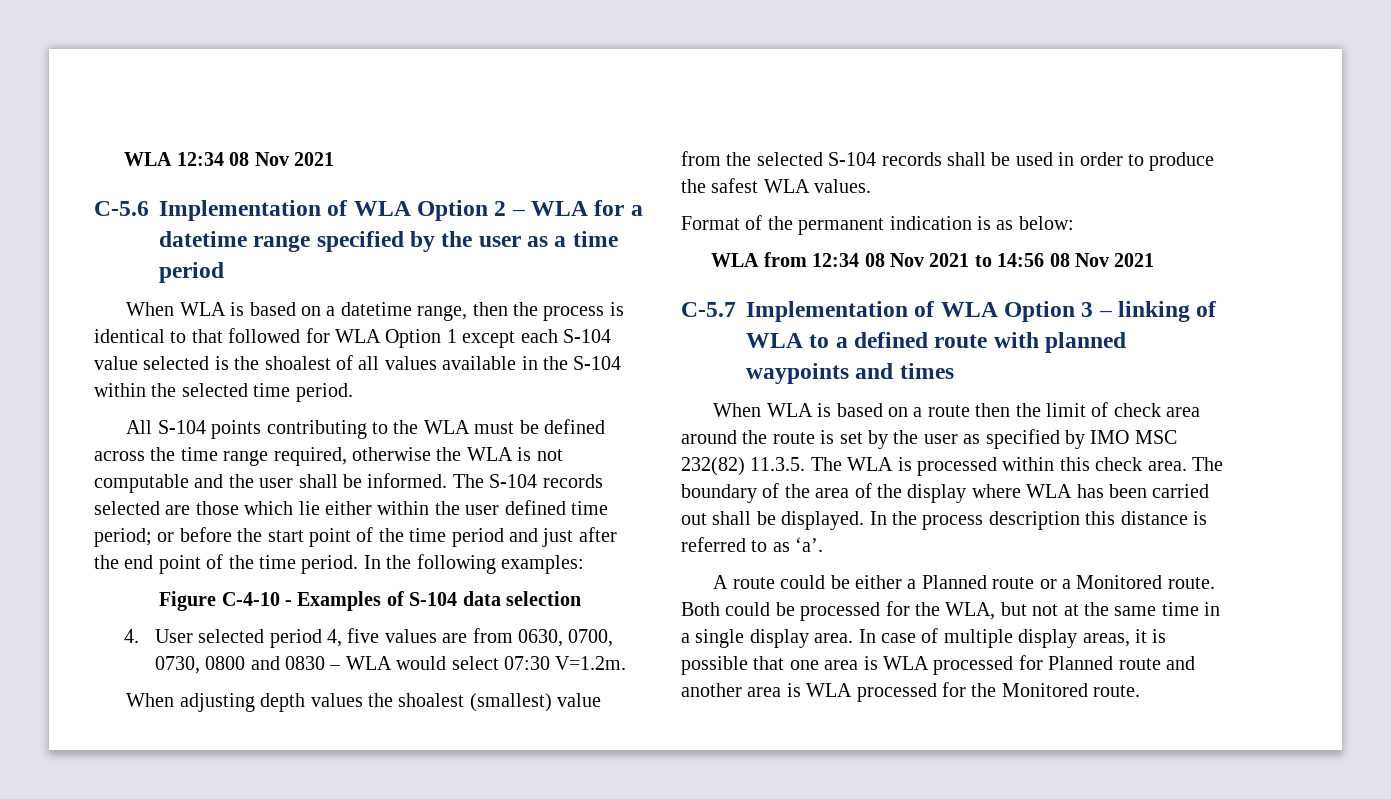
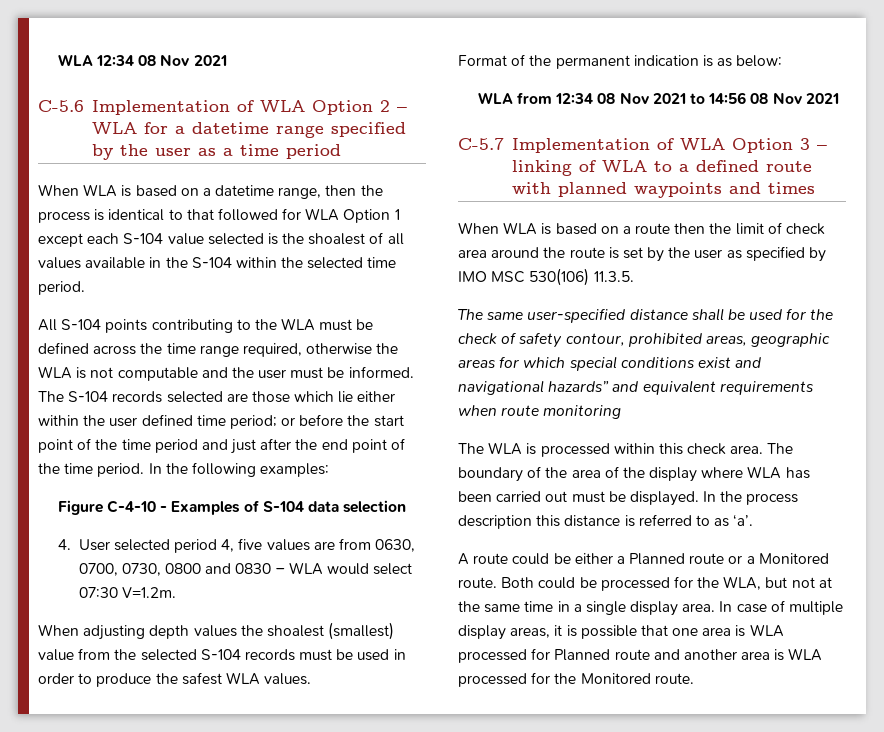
[298,474,338,488] shall -> [290,367,324,379] must
[947,152,986,166] shall -> [299,649,333,661] must
[681,457,745,476] 232(82) -> [529,268,590,286] 530(106)
(806, 464) none -> [458,308,834,323] [458,332,831,348] [458,356,762,371] [458,380,814,395] [458,405,622,419] // The same user-specified distance shall be used for the check of safety contour, prohibited areas, geographic areas for which special conditions exist and navigational hazards” and equivalent requirements when route monitoring //
[712,511,752,525] shall -> [571,491,605,503] must

